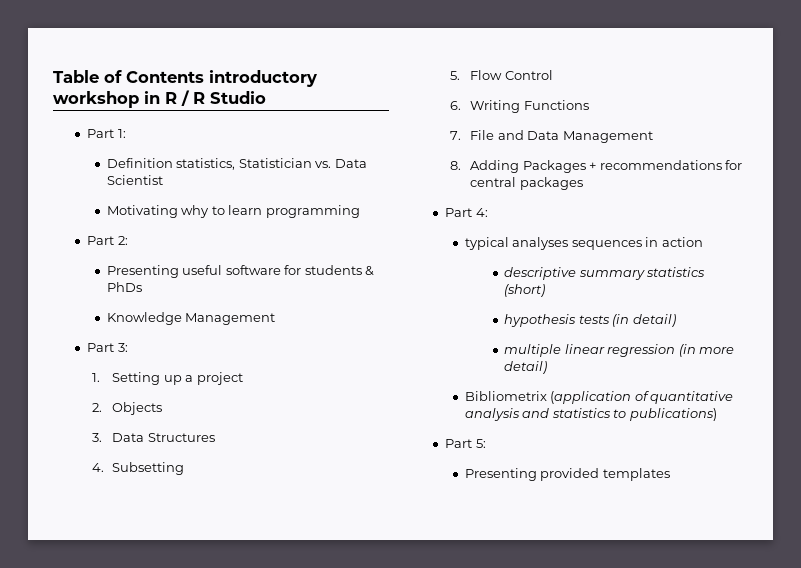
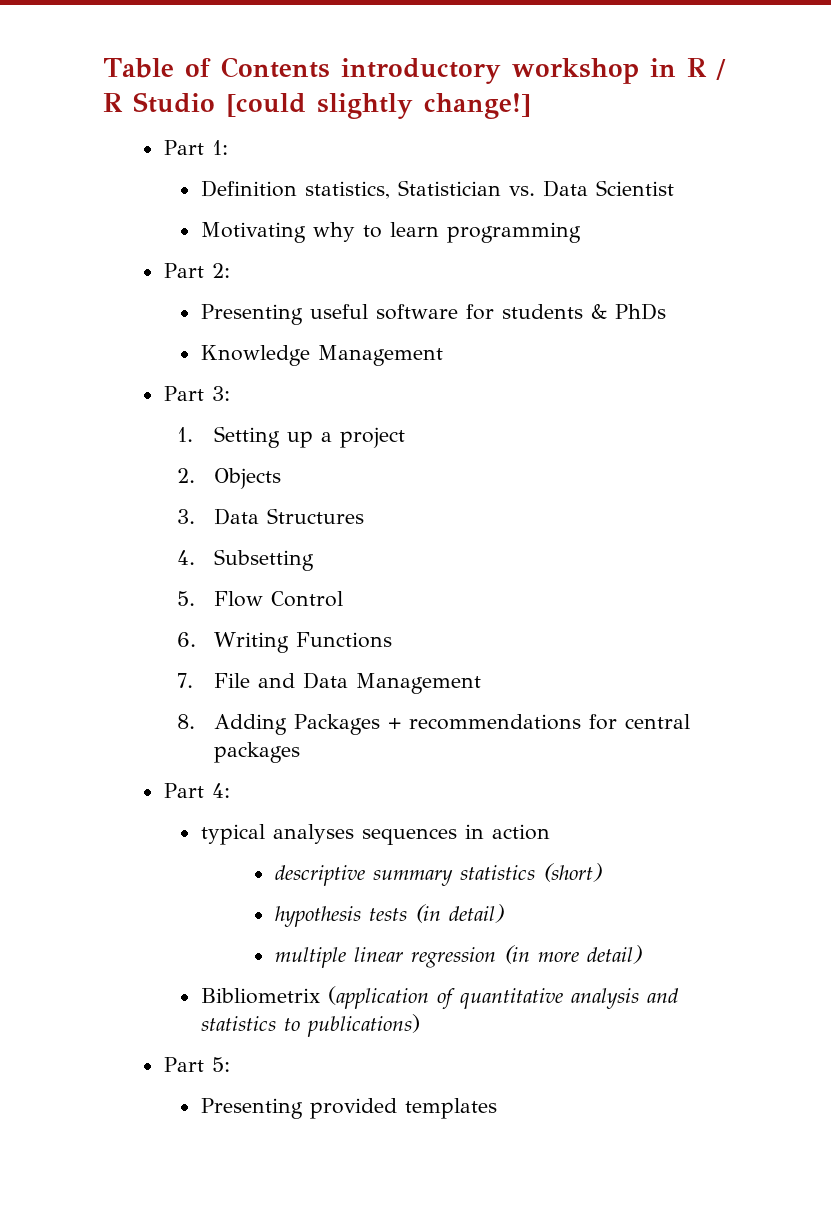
(266, 97) none -> [226,93,531,119] [could slightly change!]

